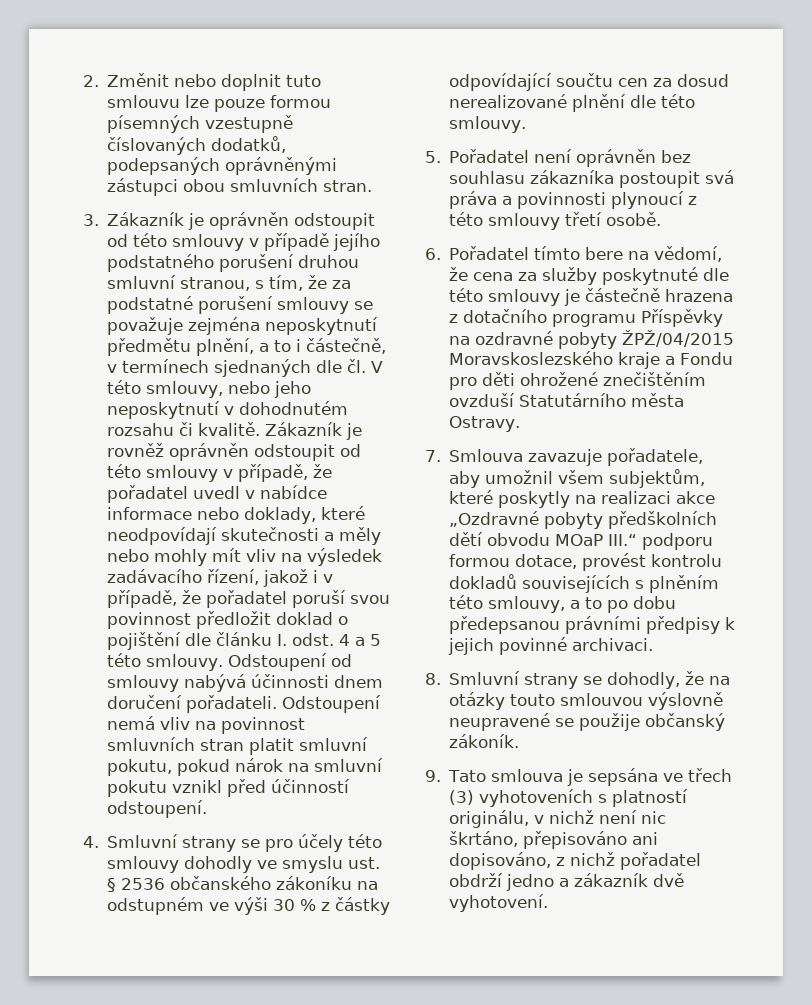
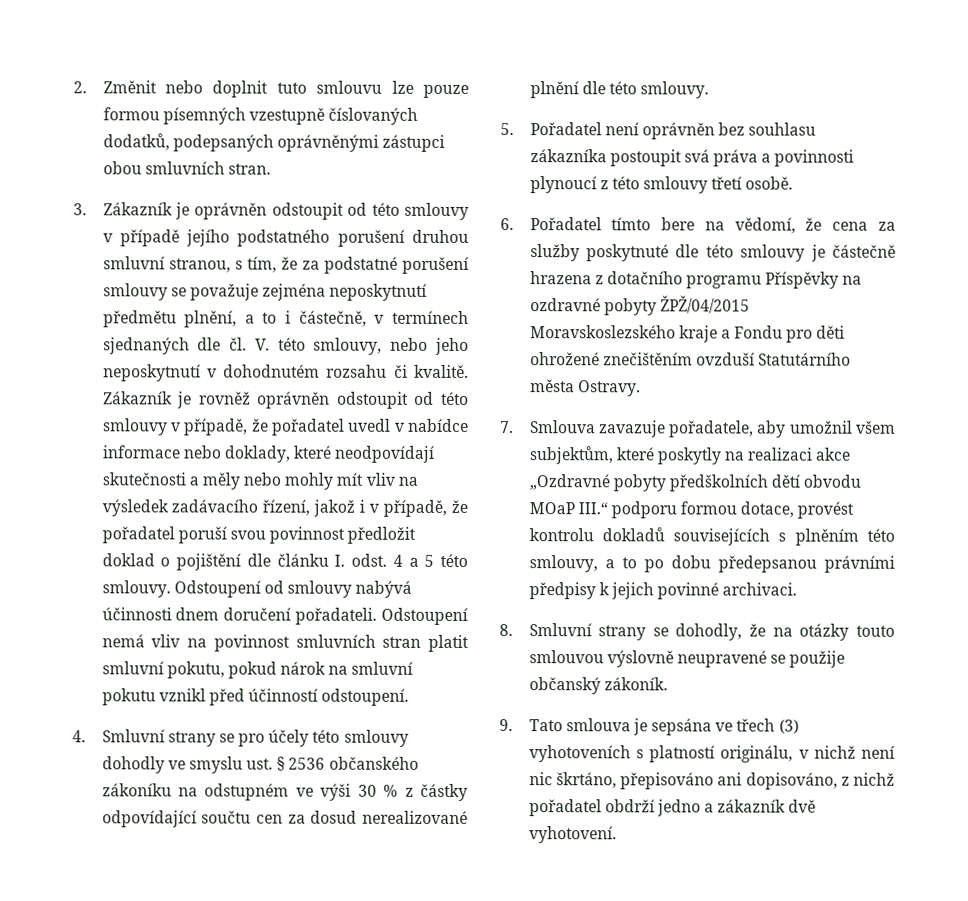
[371,361,384,373] V -> [254,338,270,351] V.

